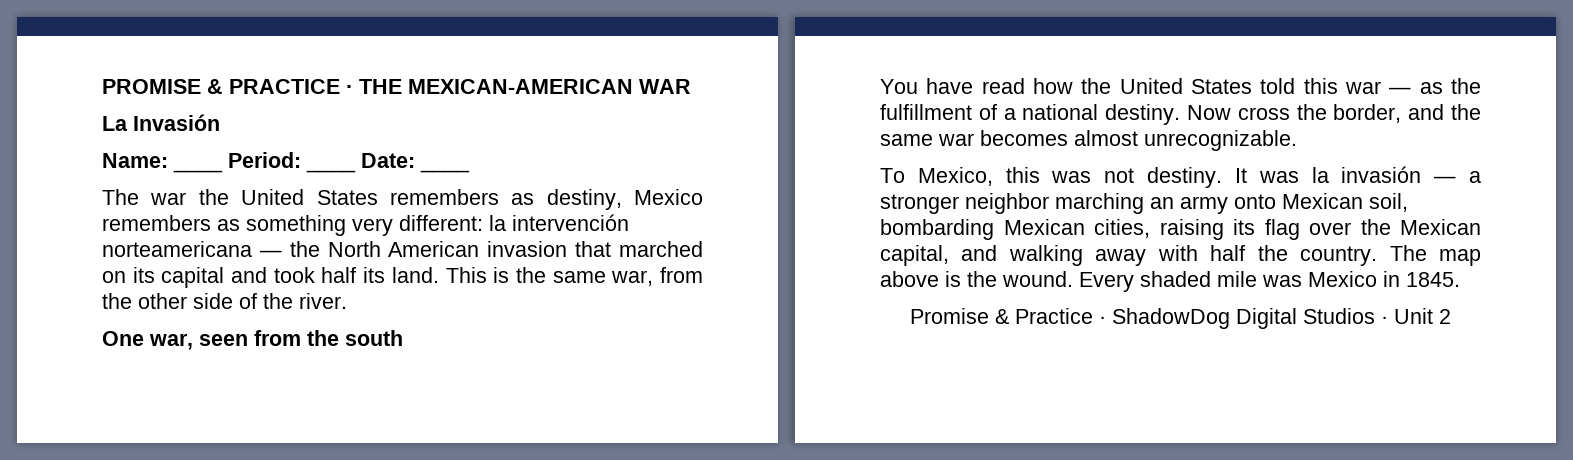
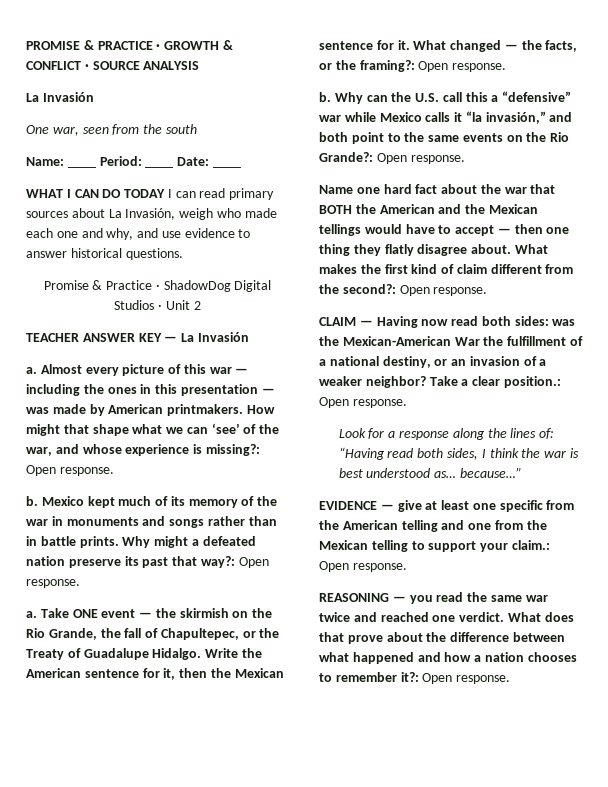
[359,79,691,94] [102,114,220,131] THE MEXICAN-AMERICAN WAR // La Invasión -> [164,40,233,50] [26,61,200,70] [26,92,94,102] [26,124,197,136] GROWTH & CONFLICT · SOURCE ANALYSIS // La Invasión // One war, seen from the south
[102,189,703,210] [102,214,629,236] [102,241,703,257] [102,267,703,288] [102,293,347,309] [102,330,403,350] [880,78,1481,94] [880,104,1481,125] [880,130,1297,151] [880,166,1481,188] [880,193,1408,214] [880,219,1481,240] [880,245,1481,266] [880,271,1460,292] The war the United States remembers as destiny, Mexico remembers as something very different: la intervención norteamericana — the North American invasion that marched on its capital and took half its land. This is the same war, from the other side of the river. // One war, seen from the south // You have read how the United States told this war — as the fulfillment of a national destiny. Now cross the border, and the same war becomes almost unrecognizable. // To Mexico, this was not destiny. It was la invasión — a stronger neighbor marching an army onto Mexican soil, bombarding Mexican cities, raising its flag over the Mexican capital, and walking away with half the country. The map above is the wound. Every shaded mile was Mexico in 1845. -> [26,188,275,200] [26,208,277,220] [26,228,251,240] [26,248,183,260] WHAT I CAN DO TODAY I can read primary sources about La Invasión, weigh who made each one and why, and use evidence to answer historical questions.
(1451, 316) none -> [26,332,249,342] [26,364,249,376] [26,384,275,396] [26,404,275,416] [26,423,280,436] [26,444,260,456] [26,465,114,476] [26,496,278,508] [26,516,277,528] [26,536,256,548] [26,556,269,568] [26,579,80,588] [26,608,273,618] [26,628,280,640] [26,648,262,660] [26,668,284,680] [319,40,578,52] [319,60,507,72] [319,91,572,104] [319,111,573,124] [319,132,570,144] [319,152,465,164] [319,184,556,194] [319,204,538,214] [319,224,570,236] [319,244,548,256] [319,264,574,274] [319,284,488,296] [319,316,576,328] [319,336,583,346] [319,356,547,368] [319,376,561,388] [319,397,407,408] [338,428,555,440] [338,447,579,460] [338,467,522,478] [319,500,575,512] [319,520,547,532] [319,540,550,552] [319,561,407,572] [319,592,548,604] [319,612,574,622] [319,632,565,644] [319,652,577,664] [319,672,511,684] // TEACHER ANSWER KEY — La Invasión // a. Almost every picture of this war — including the ones in this presentation — was made by American printmakers. How might that shape what we can ‘see’ of the war, and whose experience is missing?: Open response. // b. Mexico kept much of its memory of the war in monuments and songs rather than in battle prints. Why might a defeated nation preserve its past that way?: Open response. // a. Take ONE event — the skirmish on the Rio Grande, the fall of Chapultepec, or the Treaty of Guadalupe Hidalgo. Write the American sentence for it, then the Mexican sentence for it. What changed — the facts, or the framing?: Open response. // b. Why can the U.S. call this a “defensive” war while Mexico calls it “la invasión,” and both point to the same events on the Rio Grande?: Open response. // Name one hard fact about the war that BOTH the American and the Mexican tellings would have to accept — then one thing they flatly disagree about. What makes the first kind of claim different from the second?: Open response. // CLAIM — Having now read both sides: was the Mexican-American War the fulfillment of a national destiny, or an invasion of a weaker neighbor? Take a clear position.: Open response. // Look for a response along the lines of: “Having read both sides, I think the war is best understood as… because…” // EVIDENCE — give at least one specific from the American telling and one from the Mexican telling to support your claim.: Open response. // REASONING — you read the same war twice and reached one verdict. What does that prove about the difference between what happened and how a nation chooses to remember it?: Open response.

